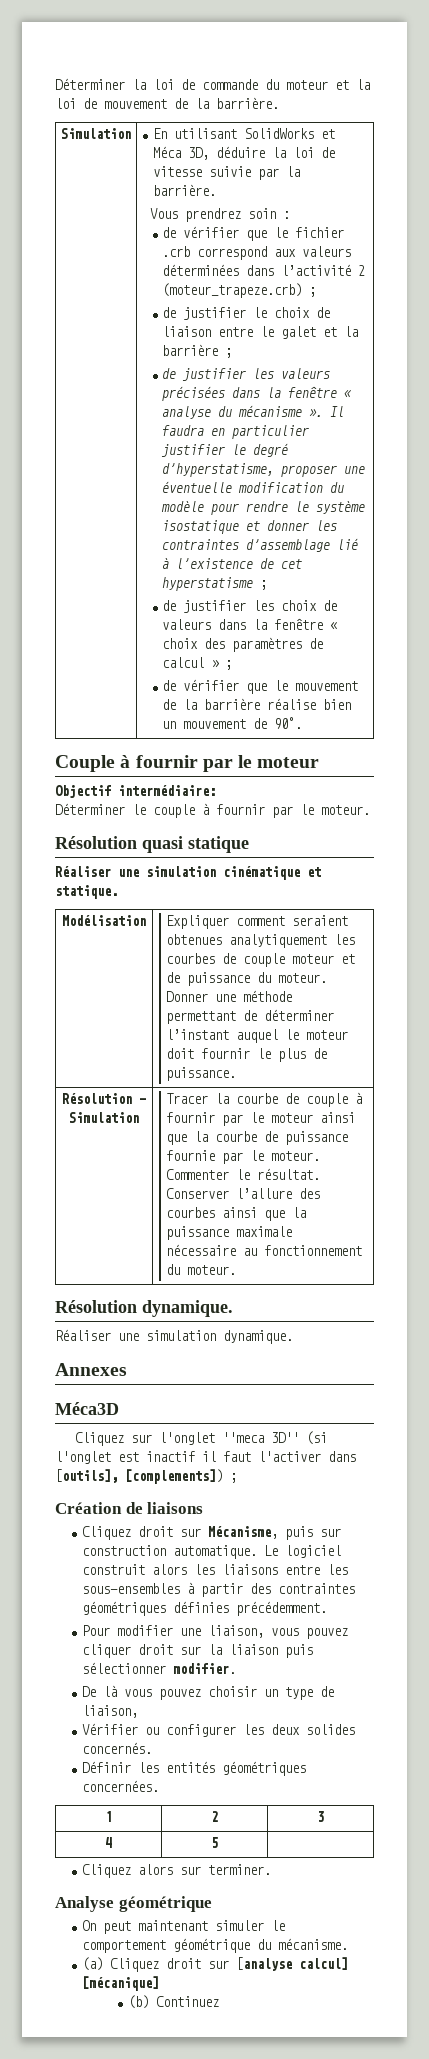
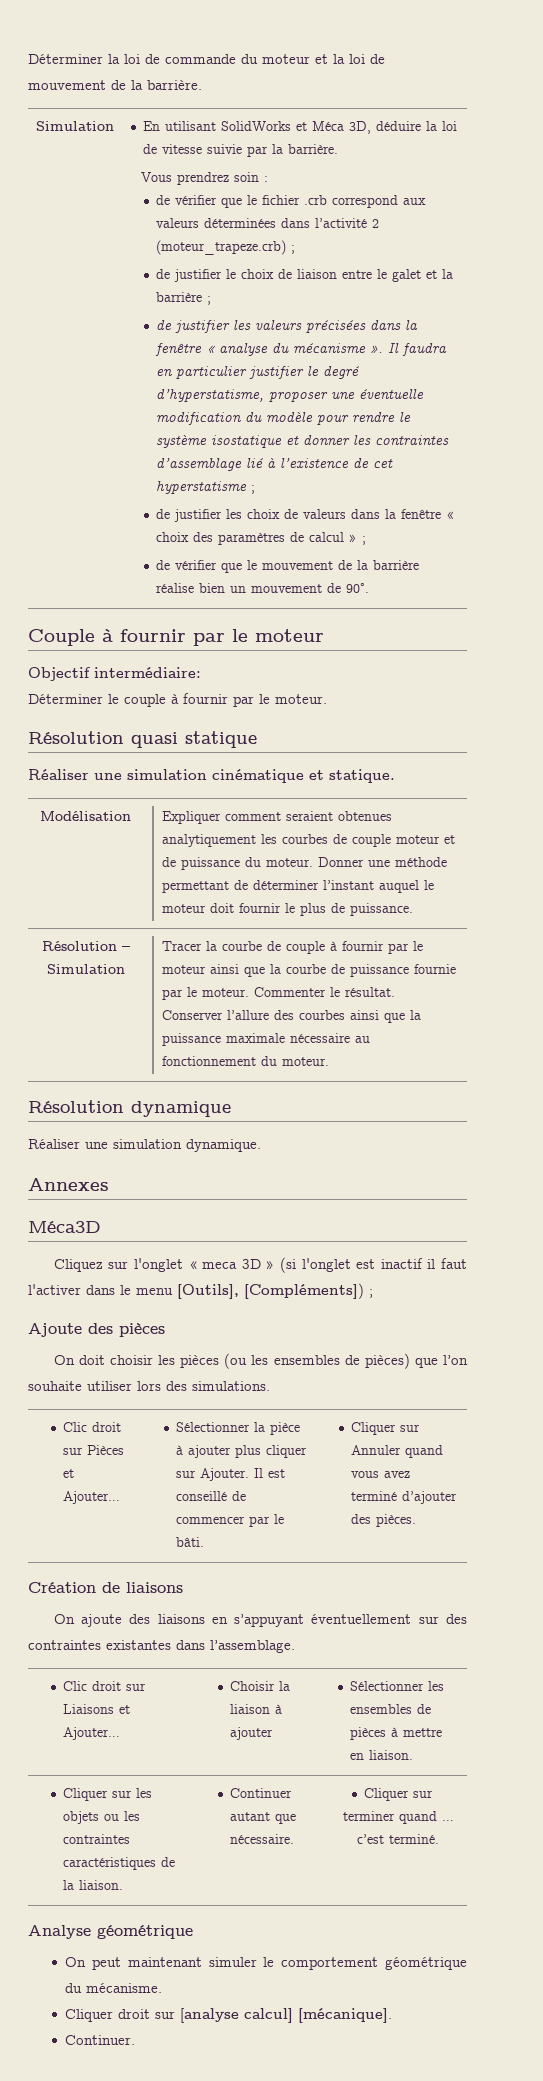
[142,1300,233,1317] dynamique. -> [131,1101,231,1117] dynamique
[222,1432,300,1443] ''meca 3D'' -> [188,1259,275,1269] « meca 3D »
[55,1469,237,1484] [55,1502,204,1514] [82,1526,342,1540] [82,1545,342,1559] [82,1564,349,1575] [82,1582,356,1597] [82,1601,328,1616] [82,1625,349,1639] [82,1644,314,1658] [82,1662,237,1674] [82,1685,335,1700] [82,1705,139,1718] [82,1723,356,1737] [82,1742,153,1754] [82,1761,307,1776] [82,1780,160,1792] [105,1811,112,1822] [211,1811,218,1822] [317,1811,324,1822] [105,1837,112,1848] [211,1837,218,1848] [82,1864,272,1878] [outils], [complements]) ; // Création de liaisons // Cliquez droit sur Mécanisme, puis sur construction automatique. Le logiciel construit alors les liaisons entre les sous-ensembles à partir des contraintes géométriques définies précédemment. // Pour modifier une liaison, vous pouvez cliquer droit sur la liaison puis sélectionner modifier. // De là vous pouvez choisir un type de liaison, // Vérifier ou configurer les deux solides concernés. // Définir les entités géométriques concernées. // 1 | 2 | 3 // 4 | 5 | // Cliquez alors sur terminer. -> [120,1283,373,1299] [28,1323,165,1337] [53,1353,468,1369] [28,1381,270,1391] [62,1422,121,1432] [62,1445,124,1455] [62,1469,74,1478] [62,1491,120,1504] [175,1422,300,1435] [175,1445,307,1458] [175,1468,285,1481] [175,1491,246,1501] [175,1514,284,1527] [175,1537,204,1547] [350,1422,420,1435] [350,1445,443,1458] [350,1471,410,1478] [350,1491,457,1504] [350,1514,416,1527] [28,1582,183,1593] [53,1614,467,1627] [28,1640,295,1653] [62,1681,146,1691] [62,1704,130,1714] [62,1727,120,1740] [229,1681,290,1691] [229,1704,282,1714] [229,1727,273,1740] [349,1681,444,1691] [349,1704,431,1714] [349,1727,442,1740] [349,1750,413,1760] [62,1788,152,1801] [62,1811,140,1824] [62,1834,130,1844] [62,1857,175,1870] [62,1880,123,1890] [229,1788,292,1798] [229,1812,296,1824] [229,1834,294,1844] [364,1788,434,1801] [342,1811,454,1824] [357,1834,440,1844] le menu [Outils], [Compléments]) ; // Ajoute des pièces // On doit choisir les pièces (ou les ensembles de pièces) que l’on souhaite utiliser lors des simulations. // Clic droit sur Pièces et Ajouter… | Sélectionner la pièce à ajouter plus cliquer sur Ajouter. Il est conseillé de commencer par le bâti. | Cliquer sur Annuler quand vous avez terminé d’ajouter des pièces. // Création de liaisons // On ajoute des liaisons en s’appuyant éventuellement sur des contraintes existantes dans l’assemblage. // Clic droit sur Liaisons et Ajouter… | Choisir la liaison à ajouter | Sélectionner les ensembles de pièces à mettre en liaison. // Cliquer sur les objets ou les contraintes caractéristiques de la liaison. | Continuer autant que nécessaire. | Cliquer sur terminer quand … c’est terminé.
[82,1957,160,1972] (a) Cliquez -> [65,2009,114,2022] Cliquer
[82,1976,160,1991] [128,1995,220,2009] [mécanique] // (b) Continuez -> [298,2008,393,2023] [65,2035,136,2045] [mécanique]. // Continuer.

